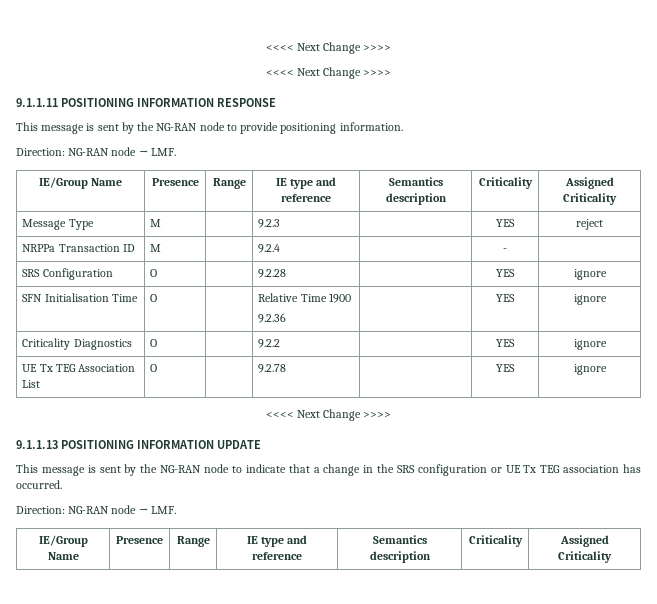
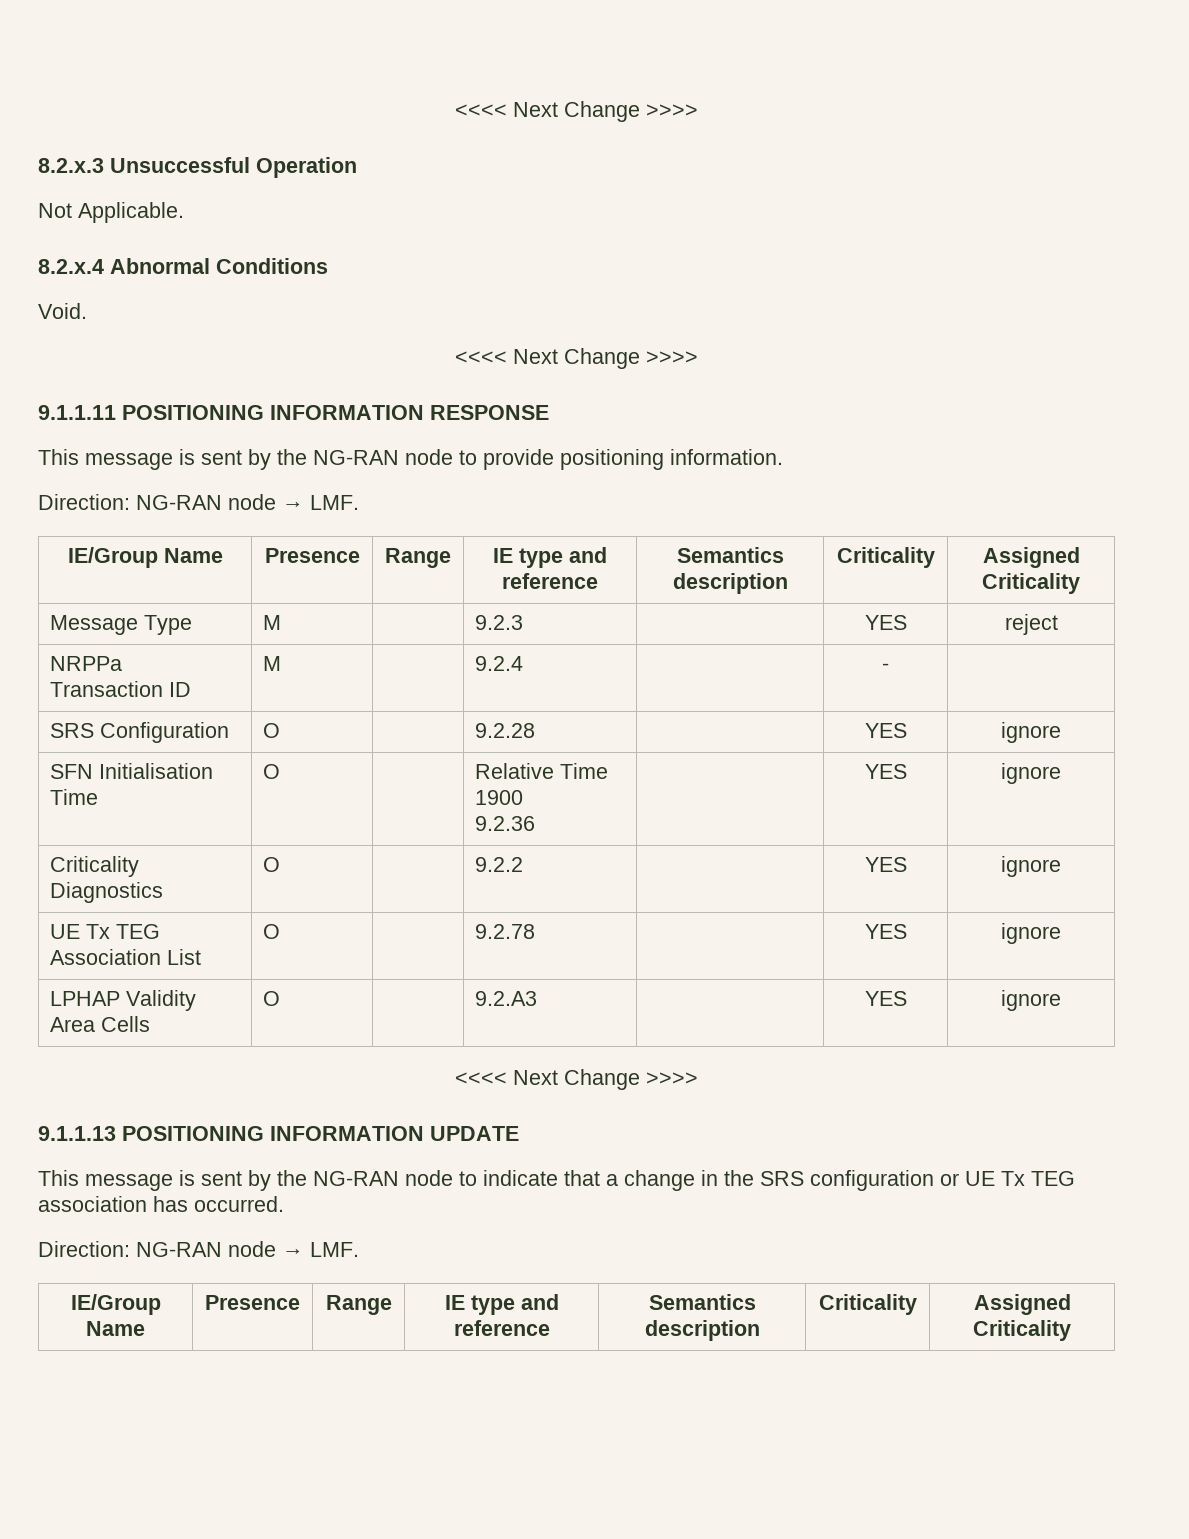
[265,42,392,54] <<<< Next Change >>>> -> [455,101,698,122] [38,157,357,178] [38,202,184,223] [38,258,328,274] [38,303,87,319] <<<< Next Change >>>> // 8.2.x.3 Unsuccessful Operation // Not Applicable. // 8.2.x.4 Abnormal Conditions // Void.
(607, 369) none -> [50,990,197,1011] [50,1016,151,1032] [263,991,281,1006] [475,991,538,1006] [864,991,907,1006] [1001,990,1061,1011] // LPHAP Validity Area Cells | O | | 9.2.A3 | | YES | ignore

